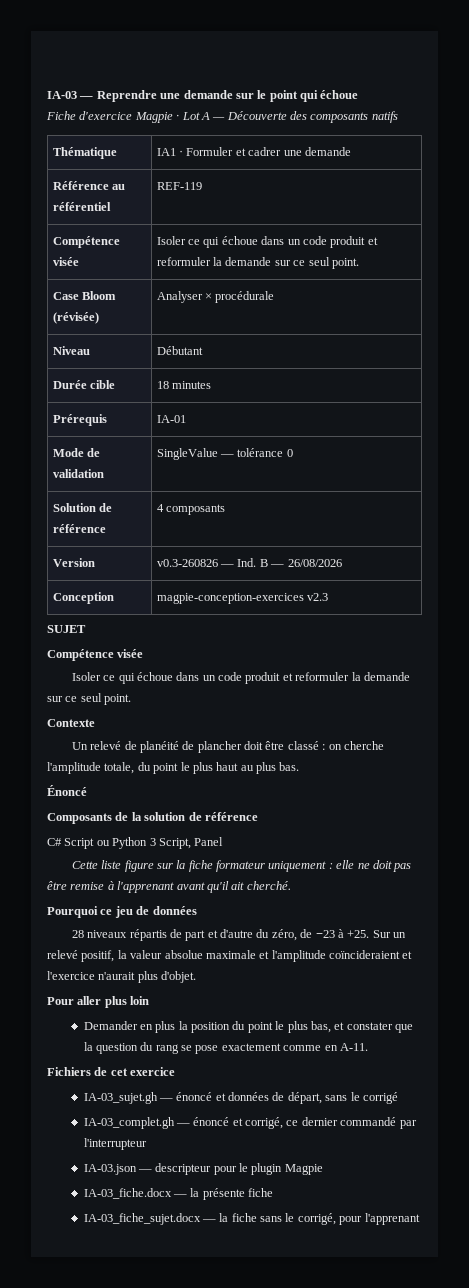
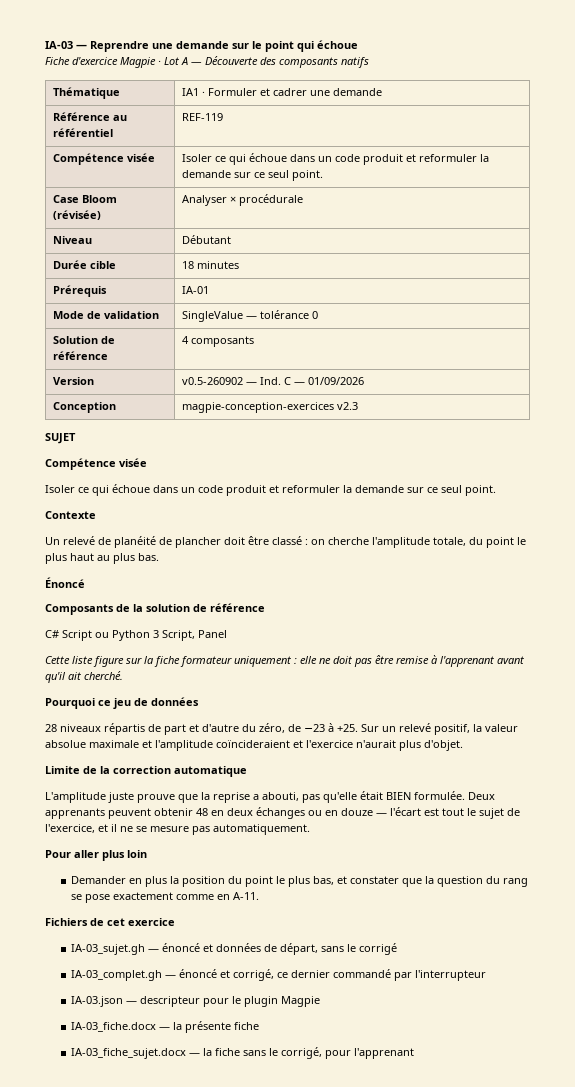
[156,559,218,567] v0.3-260826 -> [182,377,244,385] v0.5-260902
[259,559,342,567] B — 26/08/2026 -> [284,377,365,385] C — 01/09/2026
(197, 977) none -> [45,766,247,777] [45,791,495,803] [45,807,520,819] [45,824,310,835] // Limite de la correction automatique // L'amplitude juste prouve que la reprise a abouti, pas qu'elle était BIEN formulée. Deux apprenants peuvent obtenir 48 en deux échanges ou en douze — l'écart est tout le sujet de l'exercice, et il ne se mesure pas automatiquement.

